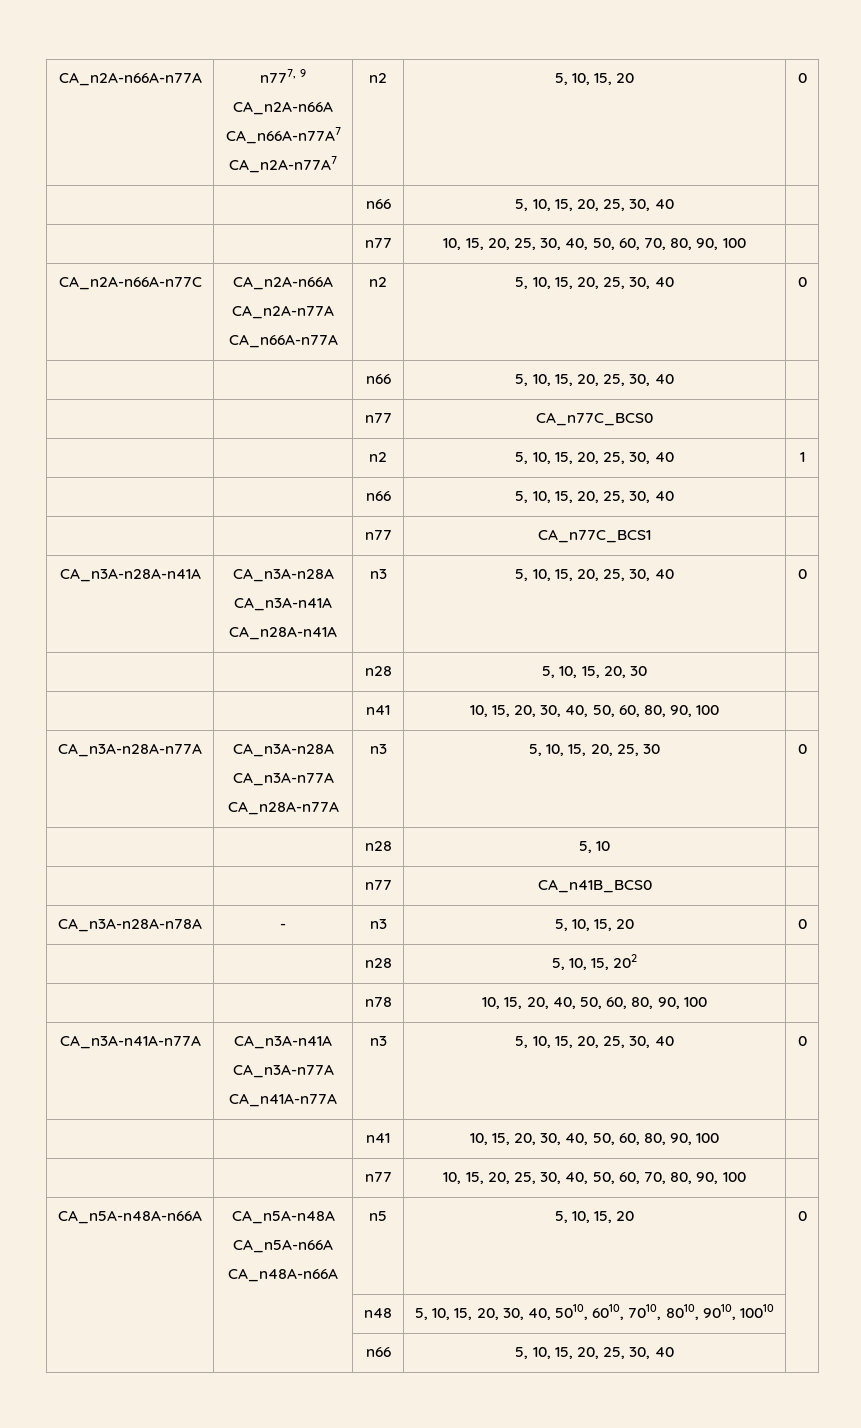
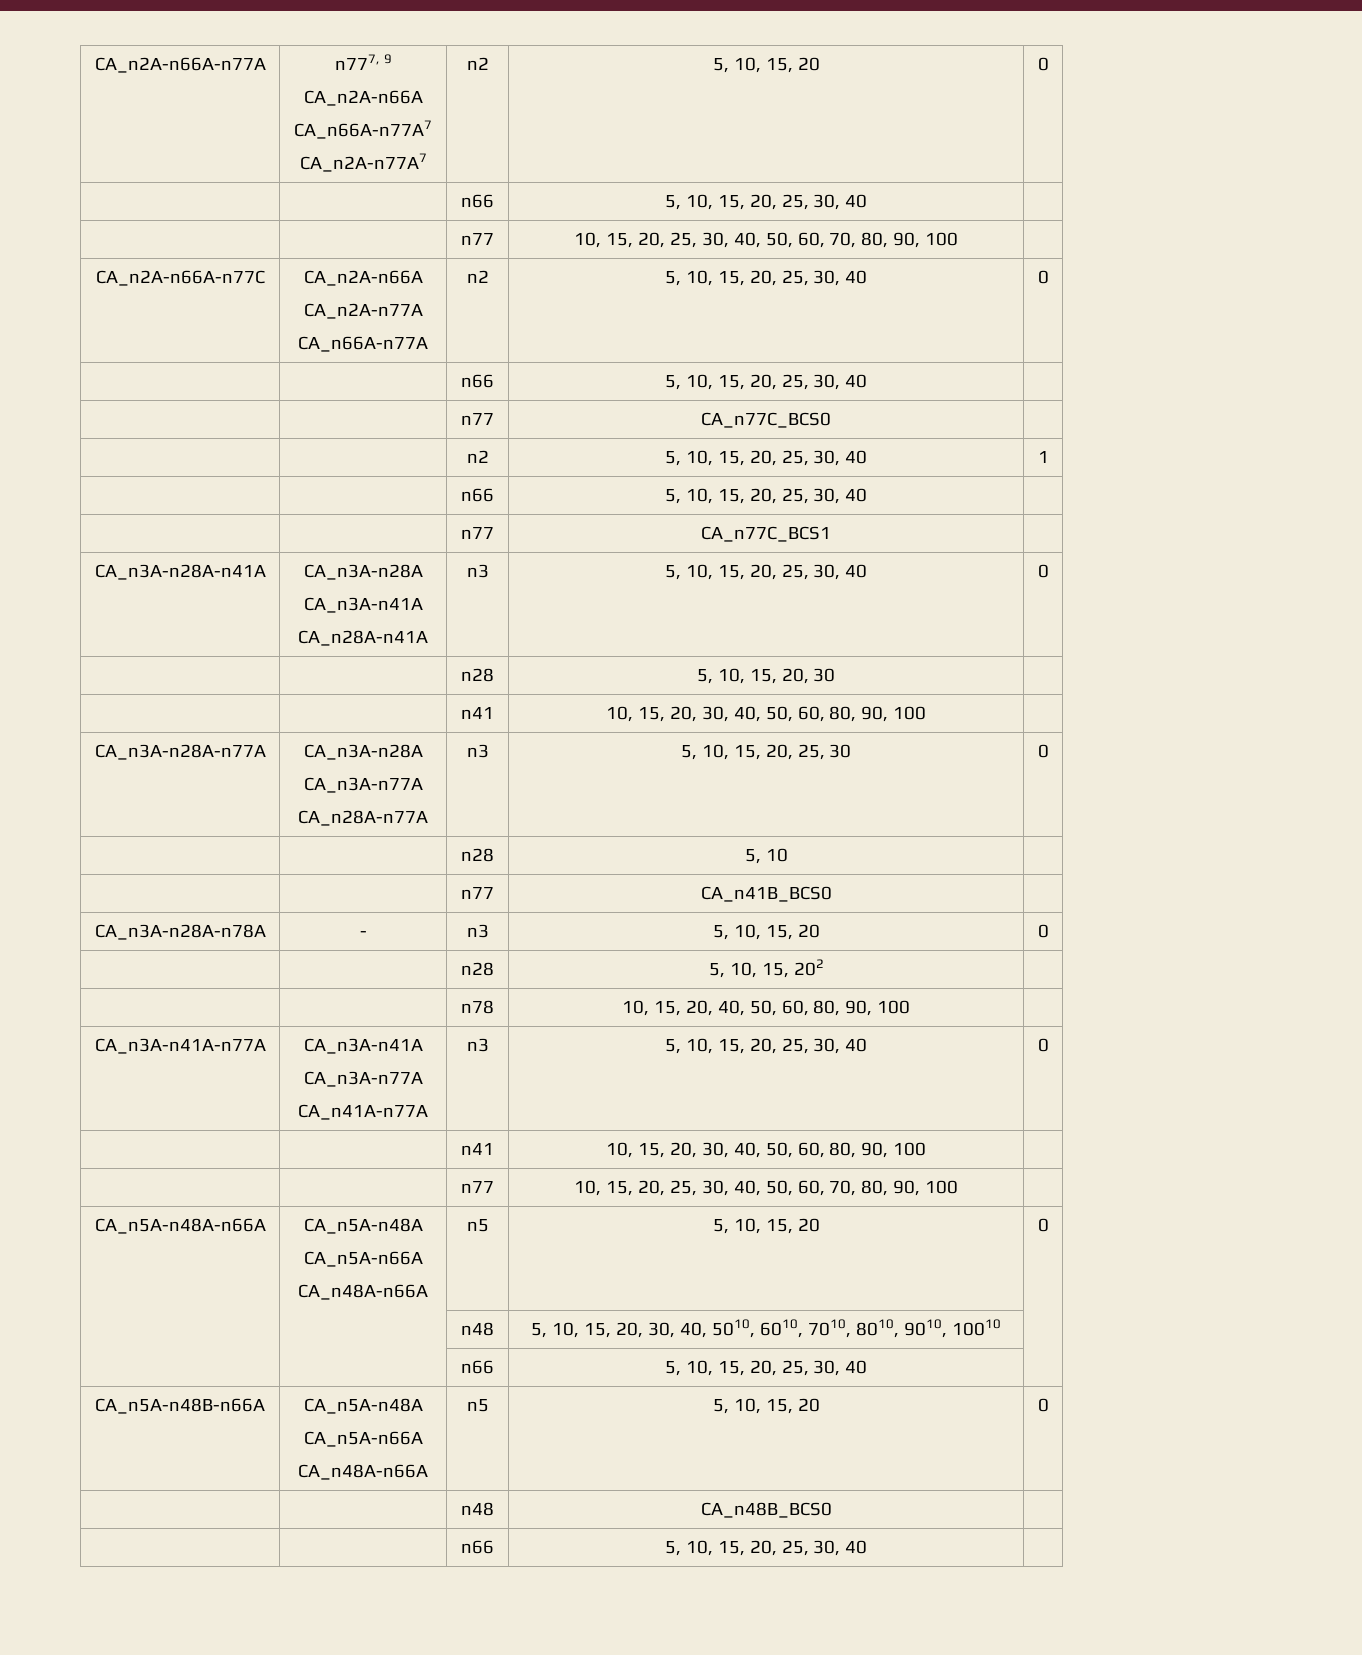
(674, 1352) none -> [95,1398,265,1414] [303,1398,423,1414] [303,1431,423,1447] [298,1464,428,1480] [466,1399,489,1412] [712,1398,820,1414] [1037,1398,1049,1412] [461,1502,494,1516] [700,1502,832,1518] [461,1540,494,1554] [664,1540,868,1556] // CA_n5A-n48B-n66A | CA_n5A-n48A // CA_n5A-n66A // CA_n48A-n66A | n5 | 5, 10, 15, 20 | 0 // | | n48 | CA_n48B_BCS0 | // | | n66 | 5, 10, 15, 20, 25, 30, 40 |

